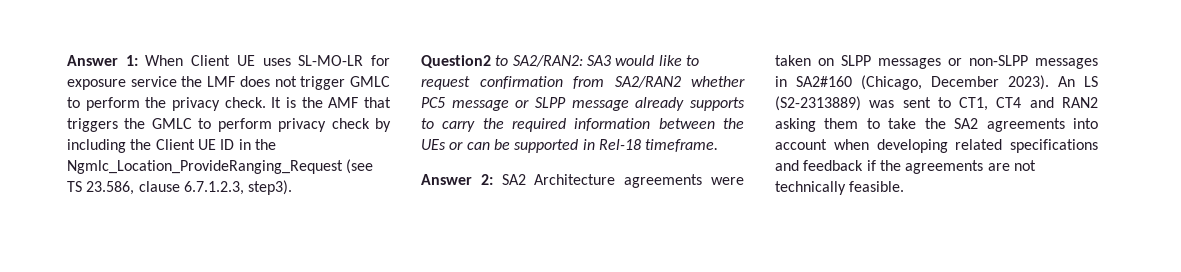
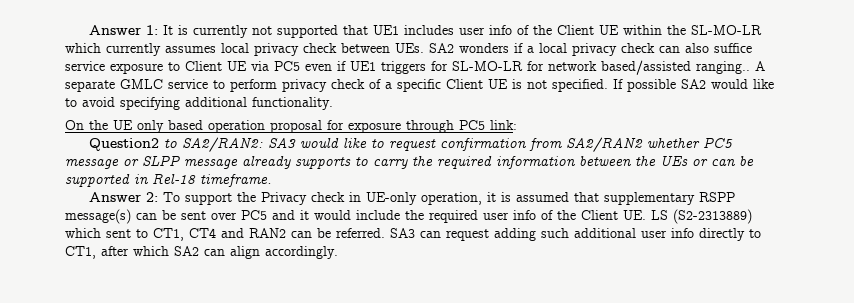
[145,55,391,66] [67,76,391,90] [67,97,391,111] [67,118,391,132] [67,139,276,153] [67,159,374,174] [67,180,293,195] When Client UE uses SL-MO-LR for exposure service the LMF does not trigger GMLC to perform the privacy check. It is the AMF that triggers the GMLC to perform privacy check by including the Client UE ID in the Ngmlc_Location_ProvideRanging_Request (see TS 23.586, clause 6.7.1.2.3, step3). -> [163,25,763,38] [65,43,752,56] [65,60,765,75] [65,79,774,92] [65,97,333,110] [65,120,517,133] It is currently not supported that UE1 includes user info of the Client UE within the SL-MO-LR which currently assumes local privacy check between UEs. SA2 wonders if a local privacy check can also suffice service exposure to Client UE via PC5 even if UE1 triggers for SL-MO-LR for network based/assisted ranging.. A separate GMLC service to perform privacy check of a specific Client UE is not specified. If possible SA2 would like to avoid specifying additional functionality. // On the UE only based operation proposal for exposure through PC5 link:
[501,174,744,188] [775,55,1098,69] [775,75,1075,90] SA2 Architecture agreements were taken on SLPP messages or non-SLPP messages in SA2#160 (Chicago, December 2023). An -> [163,192,736,205] [65,209,646,224] To support the Privacy check in UE-only operation, it is assumed that supplementary RSPP message(s) can be sent over PC5 and it would include the required user info of the Client UE.
[869,100,895,108] was -> [65,228,101,238] which
[775,118,1098,132] [775,139,1098,153] [775,160,1036,174] [775,181,905,195] asking them to take the SA2 agreements into account when developing related specifications and feedback if the agreements are not technically feasible. -> [291,228,761,241] [65,246,338,259] can be referred. SA3 can request adding such additional user info directly to CT1, after which SA2 can align accordingly.

